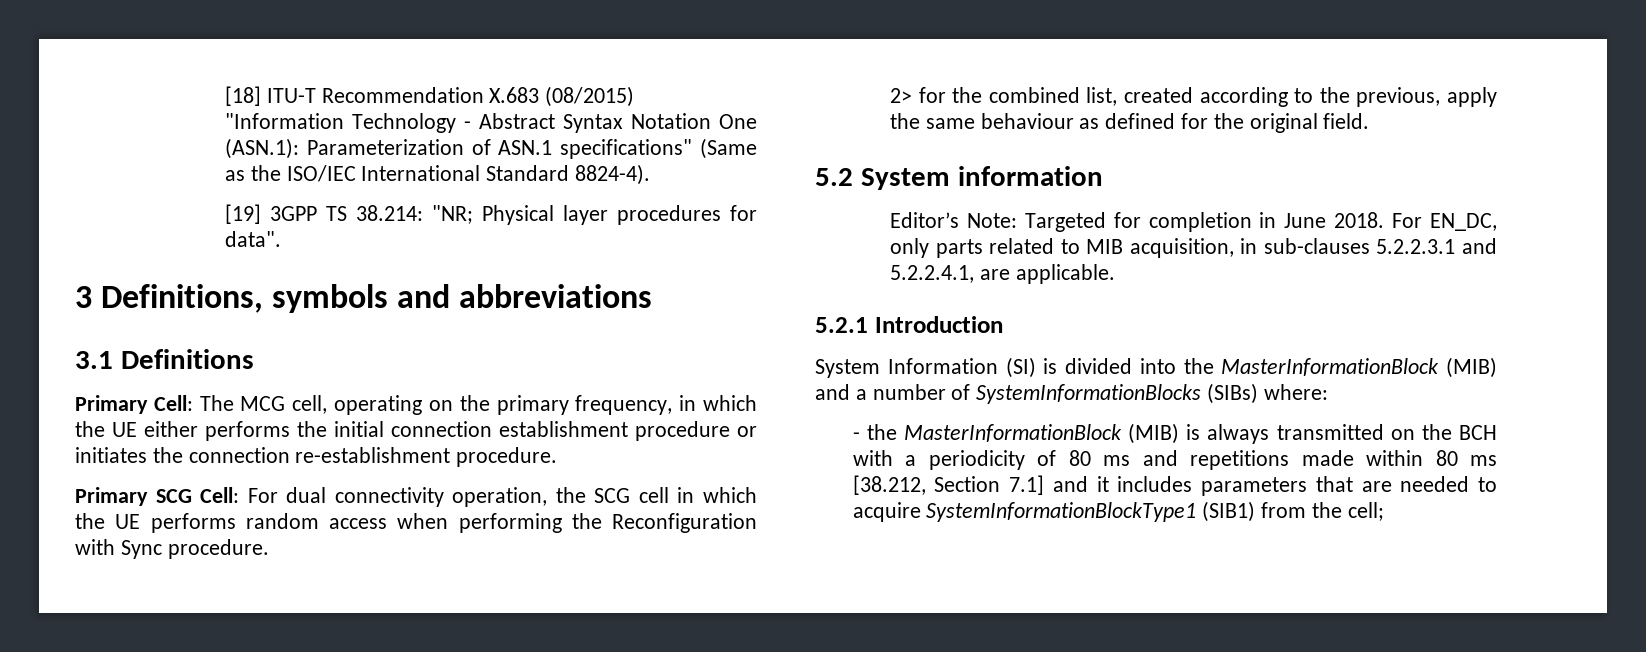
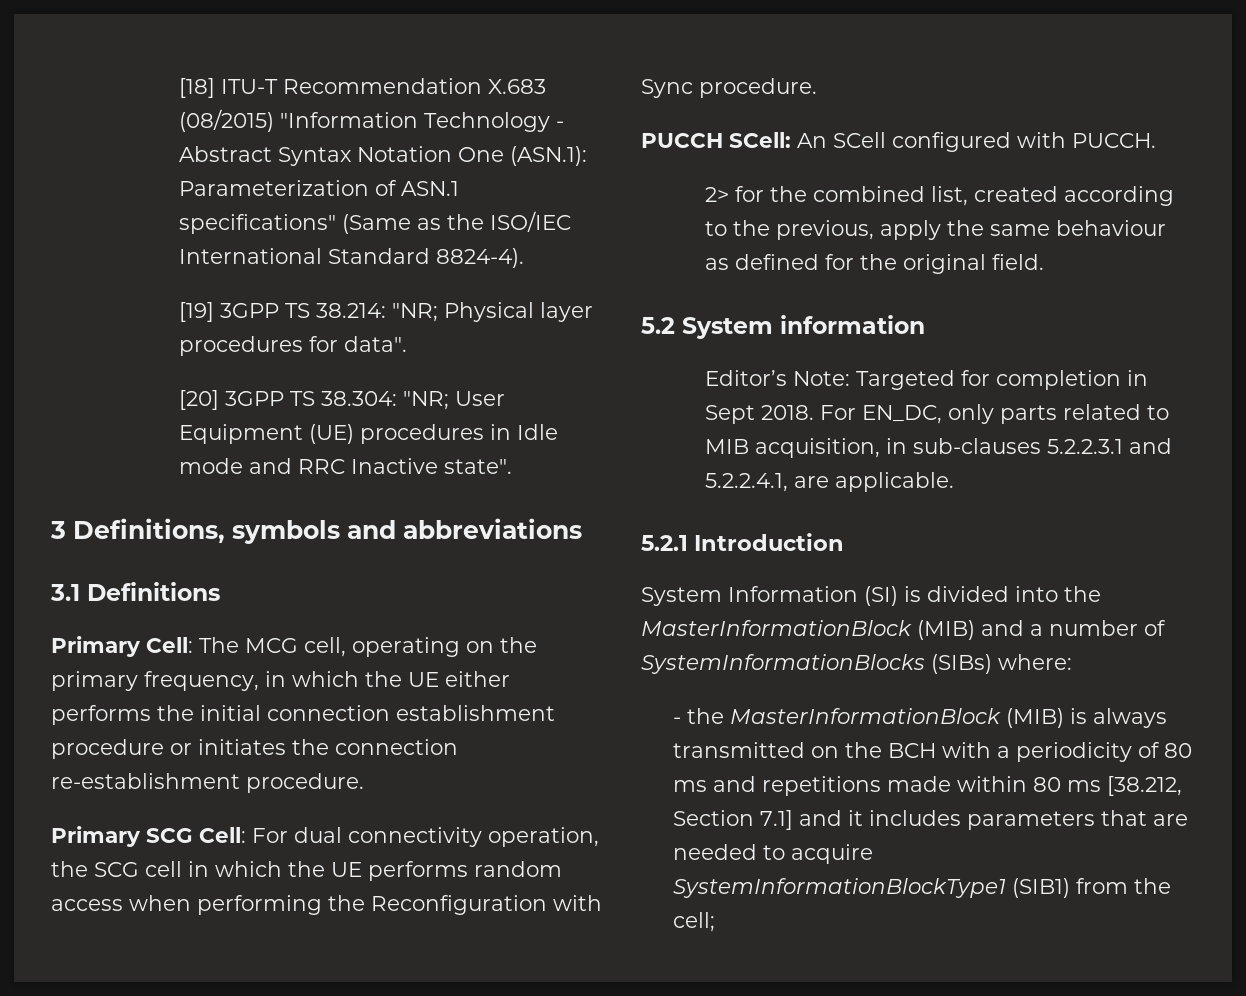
(281, 239) none -> [178,390,505,410] [178,424,558,444] [178,458,512,474] // [20] 3GPP TS 38.304: "NR; User Equipment (UE) procedures in Idle mode and RRC Inactive state".
(269, 549) none -> [641,132,1156,152] // PUCCH SCell: An SCell configured with PUCCH.
[1284,213,1327,228] June -> [704,405,755,424] Sept

